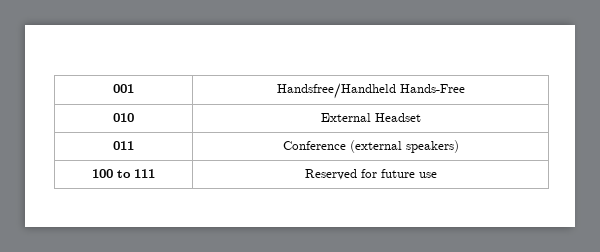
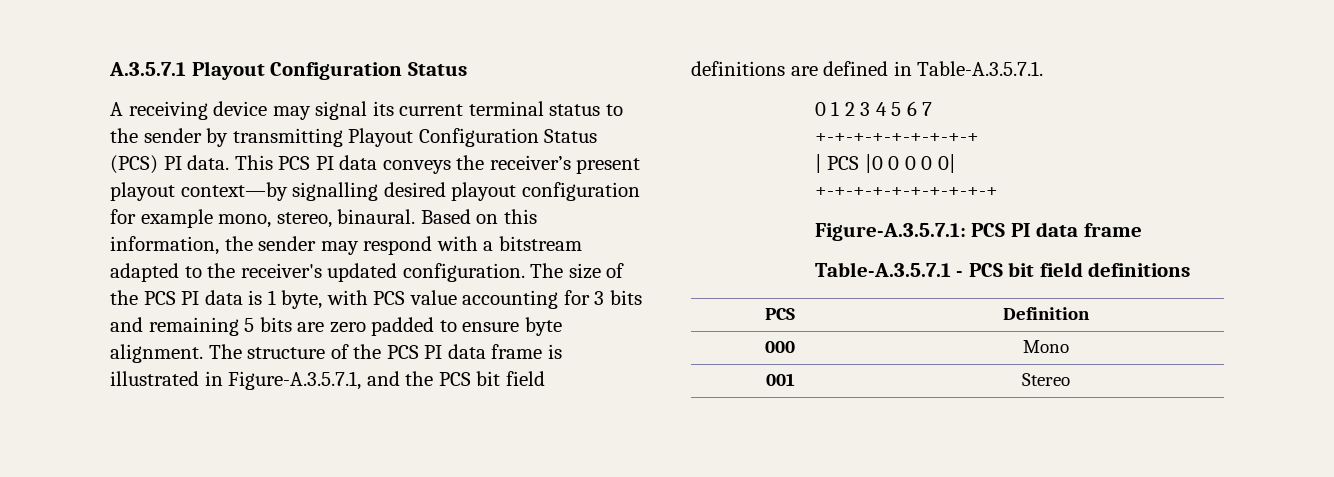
[113,84,134,93] [276,83,465,99] [113,113,134,122] [320,113,421,122] [113,141,134,150] [282,140,459,153] [92,169,155,178] [304,169,437,180] 001 | Handsfree/Handheld Hands-Free // 010 | External Headset // 011 | Conference (external speakers) // 100 to 111 | Reserved for future use -> [109,61,467,80] [110,101,623,120] [110,128,598,147] [110,155,641,174] [110,182,640,201] [110,209,537,228] [110,236,582,255] [110,263,625,282] [110,290,642,309] [110,317,562,336] [110,344,562,363] [110,371,545,390] [691,61,1044,76] [814,101,933,116] [814,133,979,143] [814,154,956,173] [814,187,998,197] [814,222,1142,241] [814,262,1191,277] [765,308,795,320] [1003,307,1090,320] [765,341,795,353] [1023,340,1069,353] [765,373,795,386] [1022,373,1070,386] A.3.5.7.1 Playout Configuration Status // A receiving device may signal its current terminal status to the sender by transmitting Playout Configuration Status (PCS) PI data. This PCS PI data conveys the receiver’s present playout context—by signalling desired playout configuration for example mono, stereo, binaural. Based on this information, the sender may respond with a bitstream adapted to the receiver's updated configuration. The size of the PCS PI data is 1 byte, with PCS value accounting for 3 bits and remaining 5 bits are zero padded to ensure byte alignment. The structure of the PCS PI data frame is illustrated in Figure-A.3.5.7.1, and the PCS bit field definitions are defined in Table-A.3.5.7.1. // 0 1 2 3 4 5 6 7 // +-+-+-+-+-+-+-+-+ // | PCS |0 0 0 0 0| // +-+-+-+-+-+-+-+-+-+ // Figure-A.3.5.7.1: PCS PI data frame // Table-A.3.5.7.1 - PCS bit field definitions // PCS | Definition // 000 | Mono // 001 | Stereo

